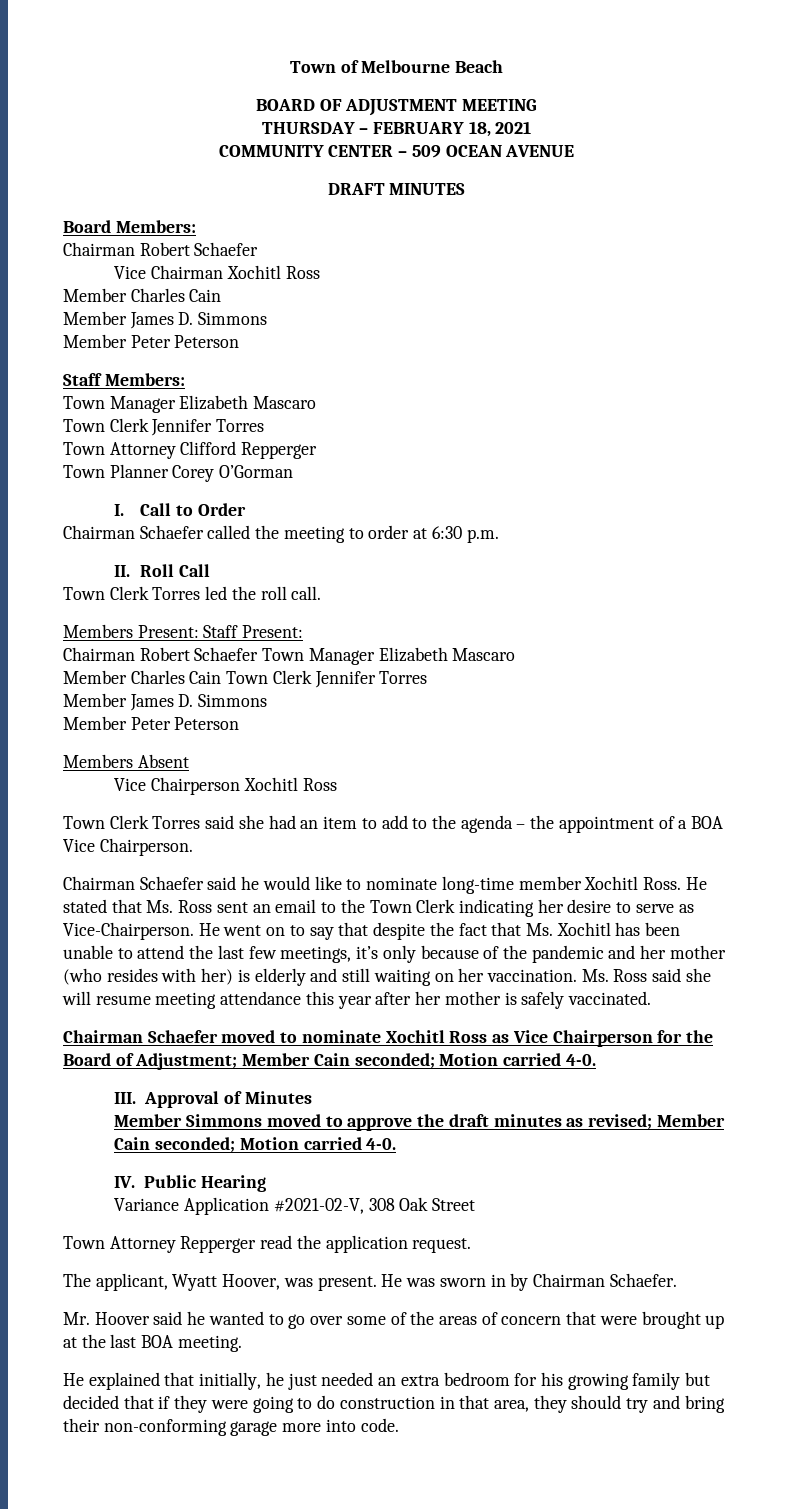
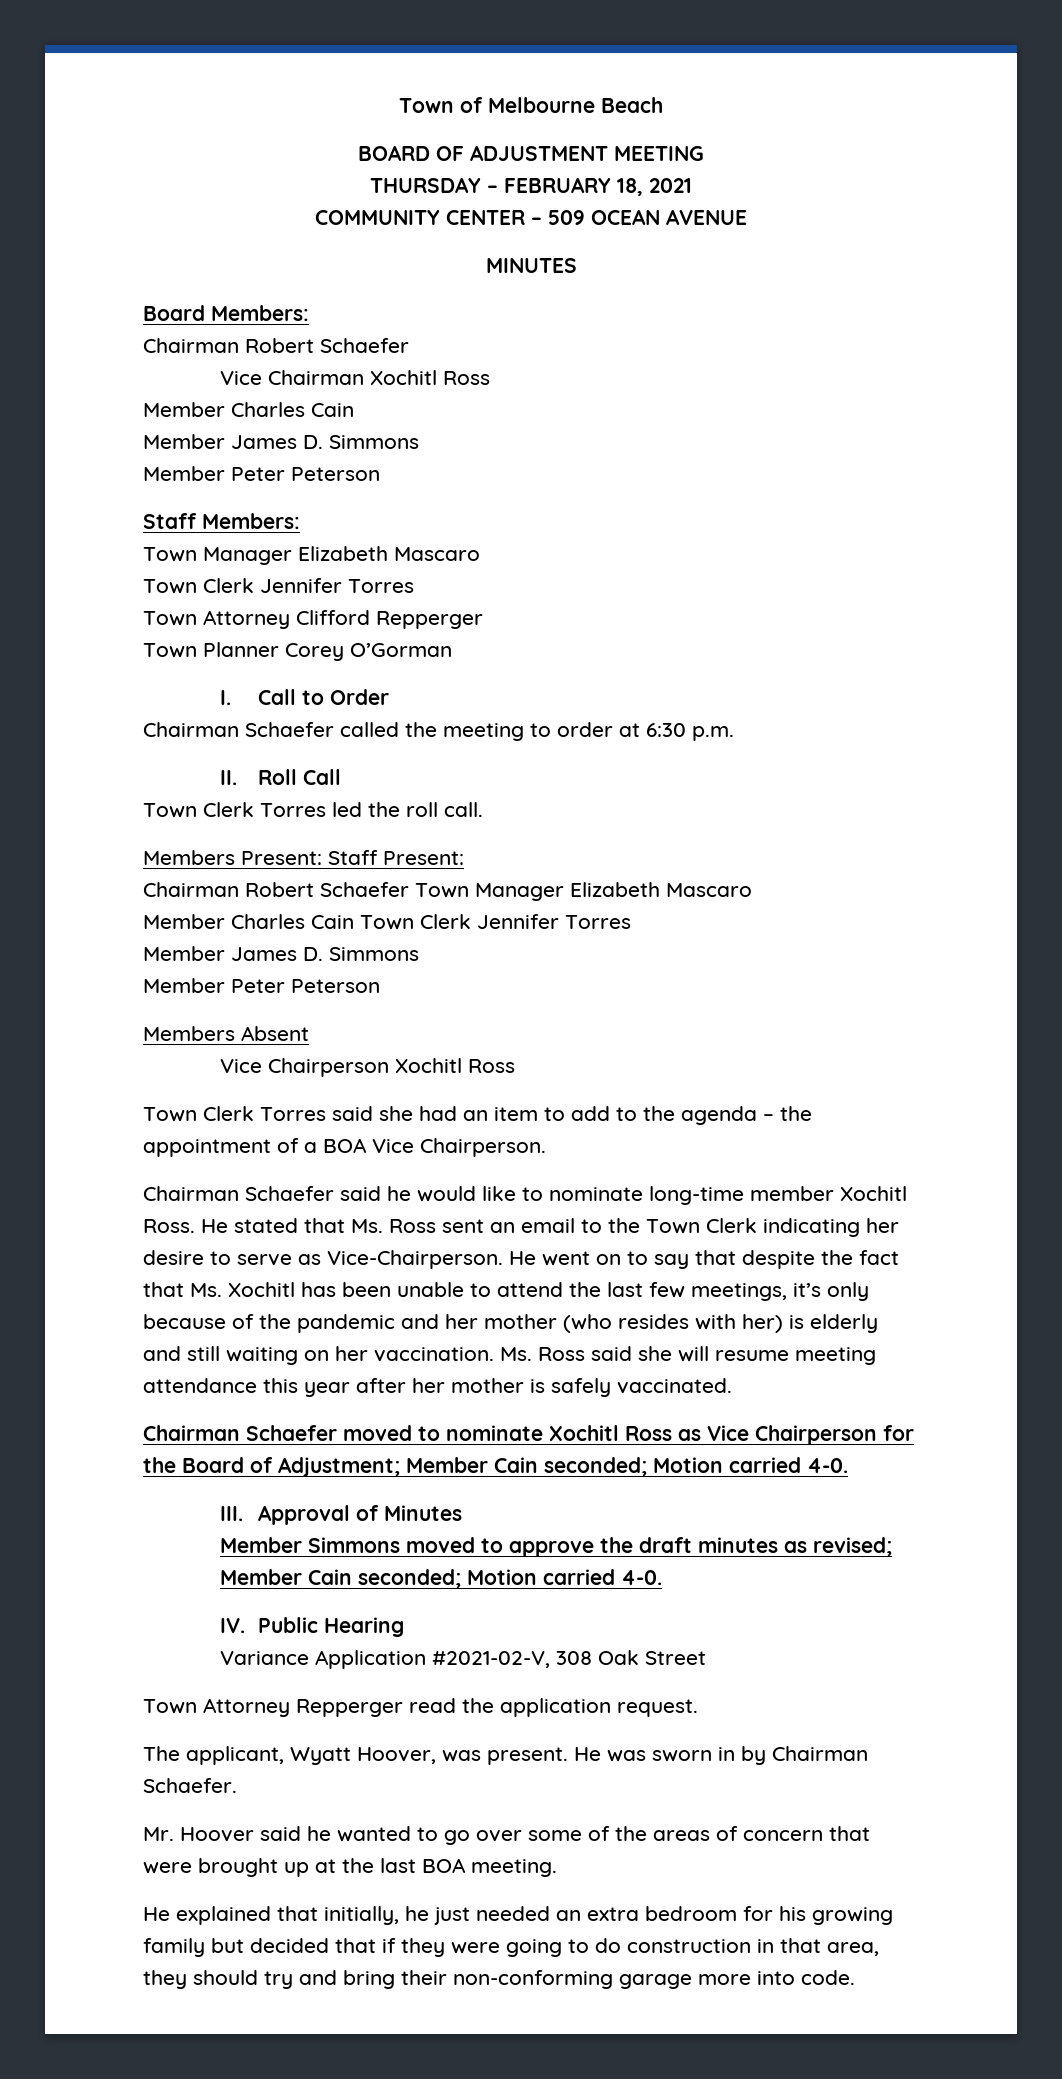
[327,183,385,195] DRAFT -> (747, 217) none

